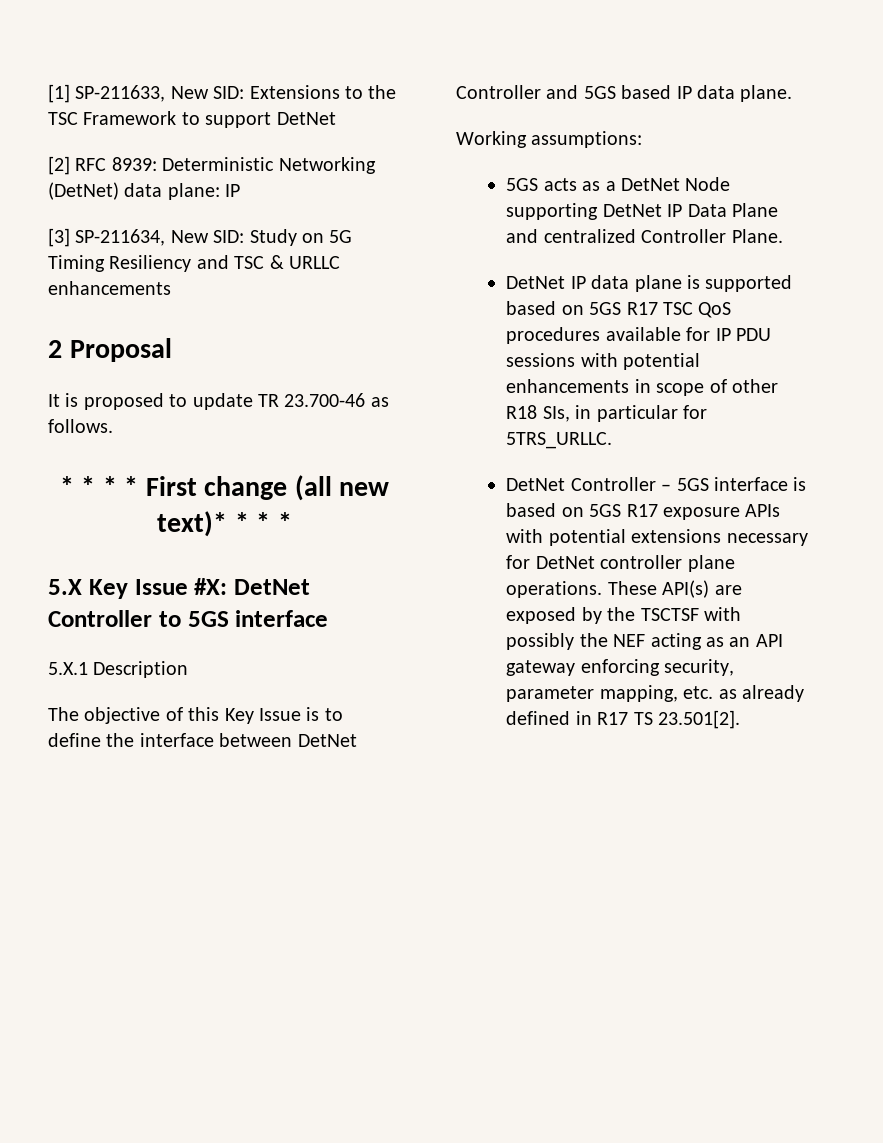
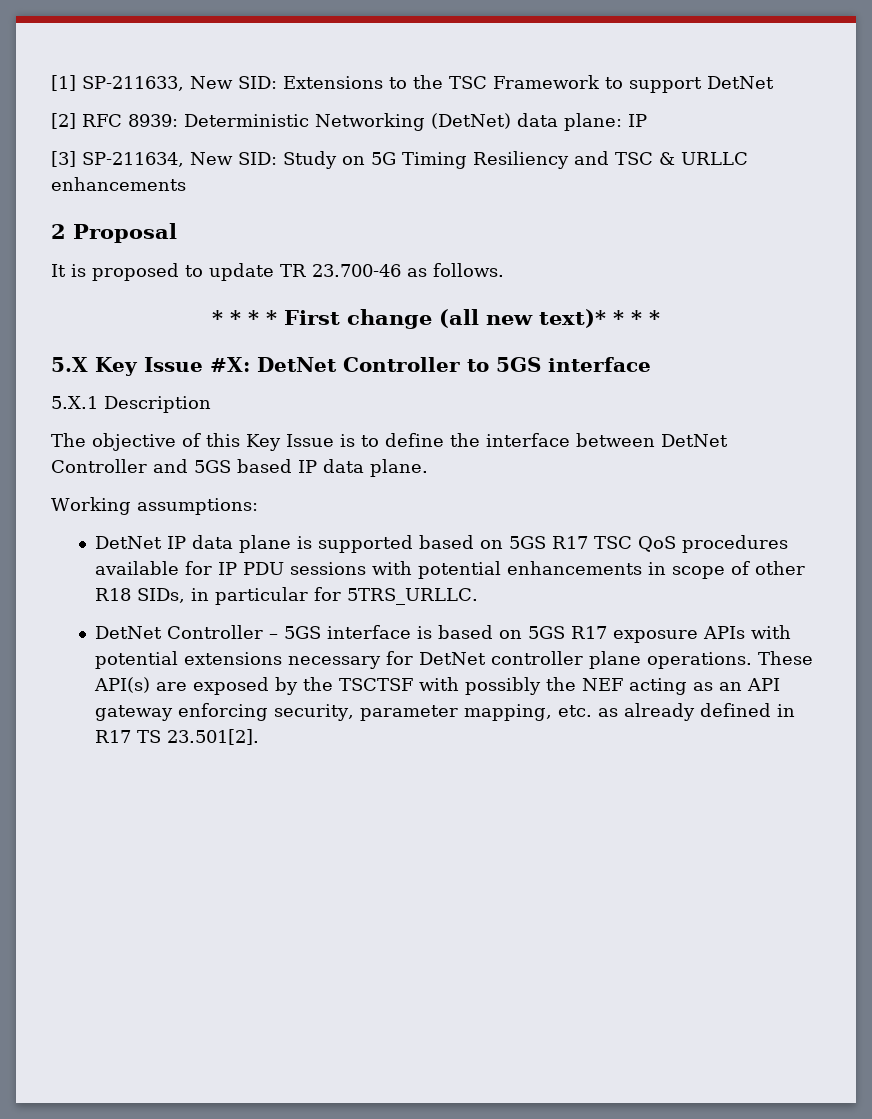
[506,177,731,191] [506,203,778,220] [506,229,783,243] // 5GS acts as a DetNet Node supporting DetNet IP Data Plane and centralized Controller Plane. -> (258, 506) none
[542,406,570,422] SIs, -> [137,588,186,603] SIDs,

